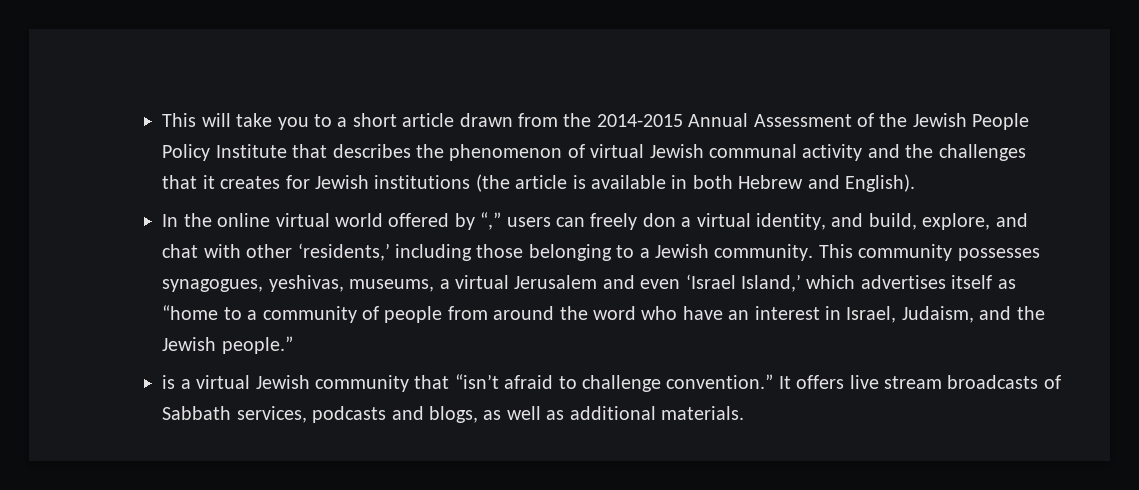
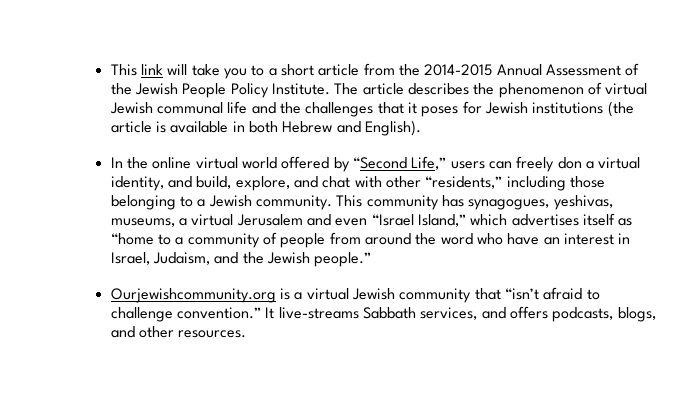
[162,113,197,127] This -> [110,64,164,76] This link
[459,113,513,127] drawn -> (360, 70) none
[215,144,328,158] Institute that -> [272,83,404,95] Institute. The article
[802,144,863,161] activity -> [227,101,248,114] life
[220,176,281,189] creates -> [421,106,459,117] poses
[480,212,502,230] “,” -> [353,156,447,170] “Second Life,”
[297,243,390,261] ‘residents,’ -> [425,176,503,189] “residents,”
[957,248,1040,261] possesses -> [442,195,465,207] has
[685,274,801,292] ‘Israel Island,’ -> [371,214,467,227] “Israel Island,”
(293, 345) none -> [110,288,276,303] Ourjewishcommunity.org
[796,375,1061,389] [162,406,744,423] offers live stream broadcasts of Sabbath services, podcasts and blogs, as well as additional materials. -> [278,306,656,322] [110,326,247,338] live-streams Sabbath services, and offers podcasts, blogs, and other resources.

